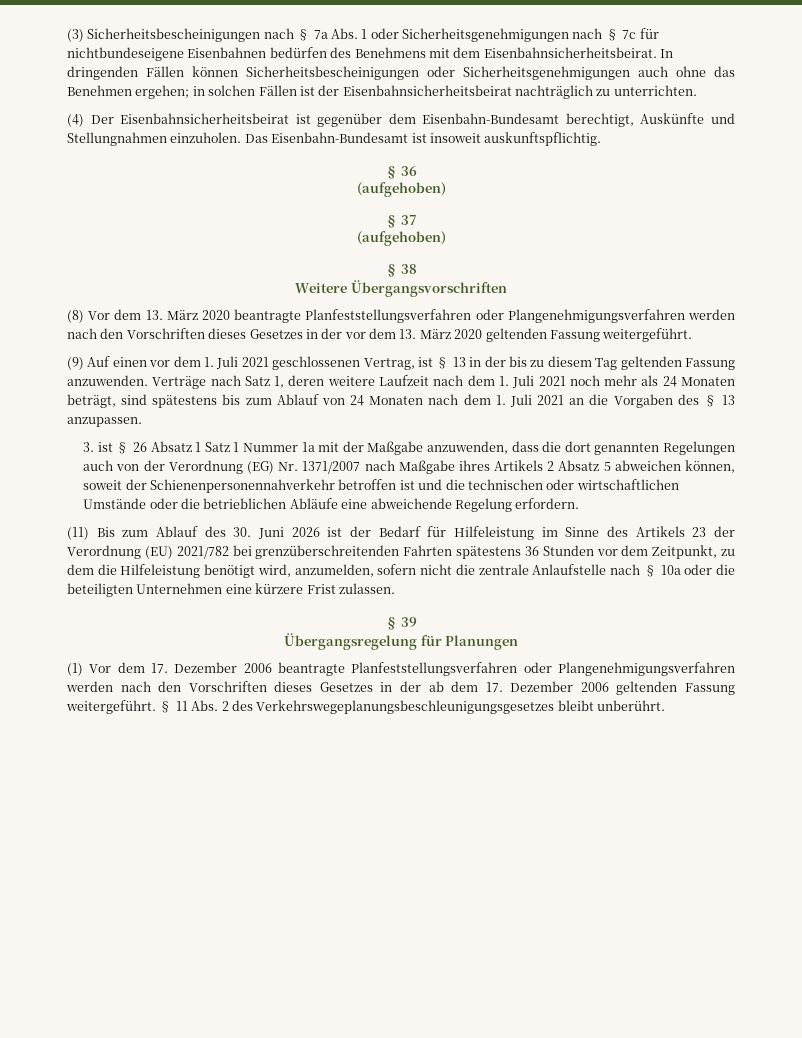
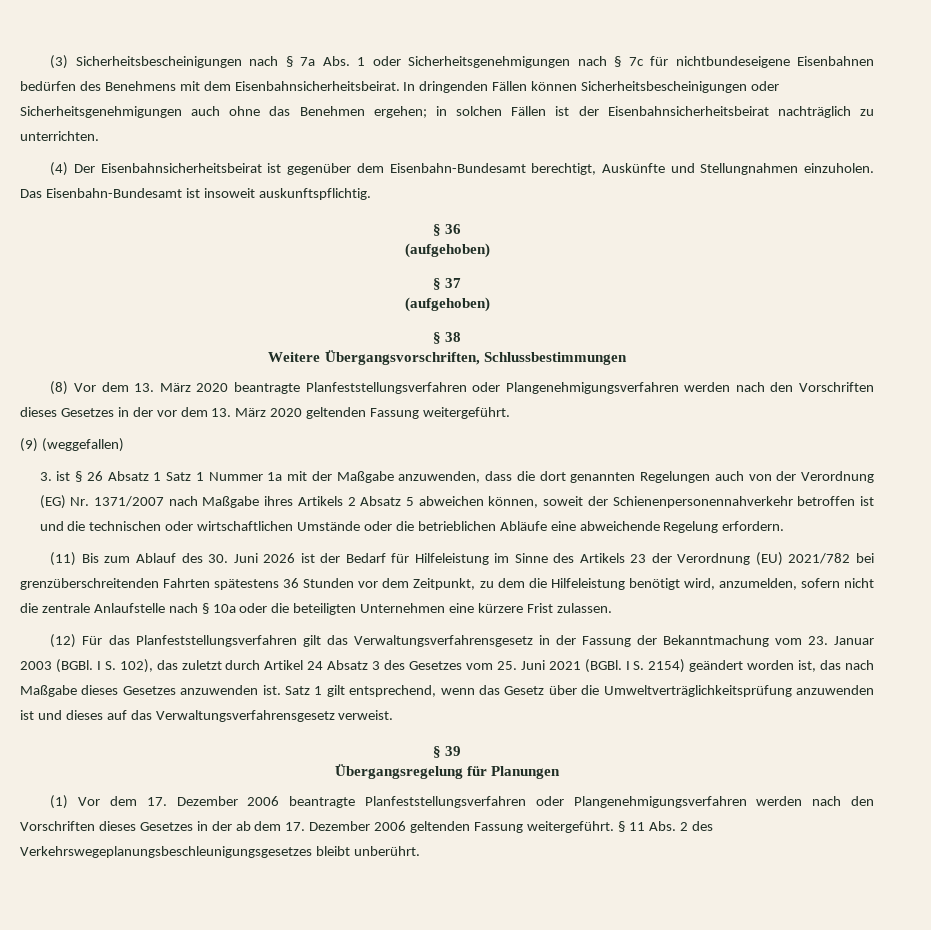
[350,280,507,297] Übergangsvorschriften -> [324,350,627,365] Übergangsvorschriften, Schlussbestimmungen
[87,356,735,370] [67,375,735,389] [67,394,735,408] [67,417,142,427] Auf einen vor dem 1. Juli 2021 geschlossenen Vertrag, ist § 13 in der bis zu diesem Tag geltenden Fassung anzuwenden. Verträge nach Satz 1, deren weitere Laufzeit nach dem 1. Juli 2021 noch mehr als 24 Monaten beträgt, sind spätestens bis zum Ablauf von 24 Monaten nach dem 1. Juli 2021 an die Vorgaben des § 13 anzupassen. -> [41,438,124,452] (weggefallen)
(395, 588) none -> [50,634,875,648] [20,659,874,673] [20,685,874,697] [20,710,394,722] // (12) Für das Planfeststellungsverfahren gilt das Verwaltungsverfahrensgesetz in der Fassung der Bekanntmachung vom 23. Januar 2003 (BGBl. I S. 102), das zuletzt durch Artikel 24 Absatz 3 des Gesetzes vom 25. Juni 2021 (BGBl. I S. 2154) geändert worden ist, das nach Maßgabe dieses Gesetzes anzuwenden ist. Satz 1 gilt entsprechend, wenn das Gesetz über die Umweltverträglichkeitsprüfung anzuwenden ist und dieses auf das Verwaltungsverfahrensgesetz verweist.

